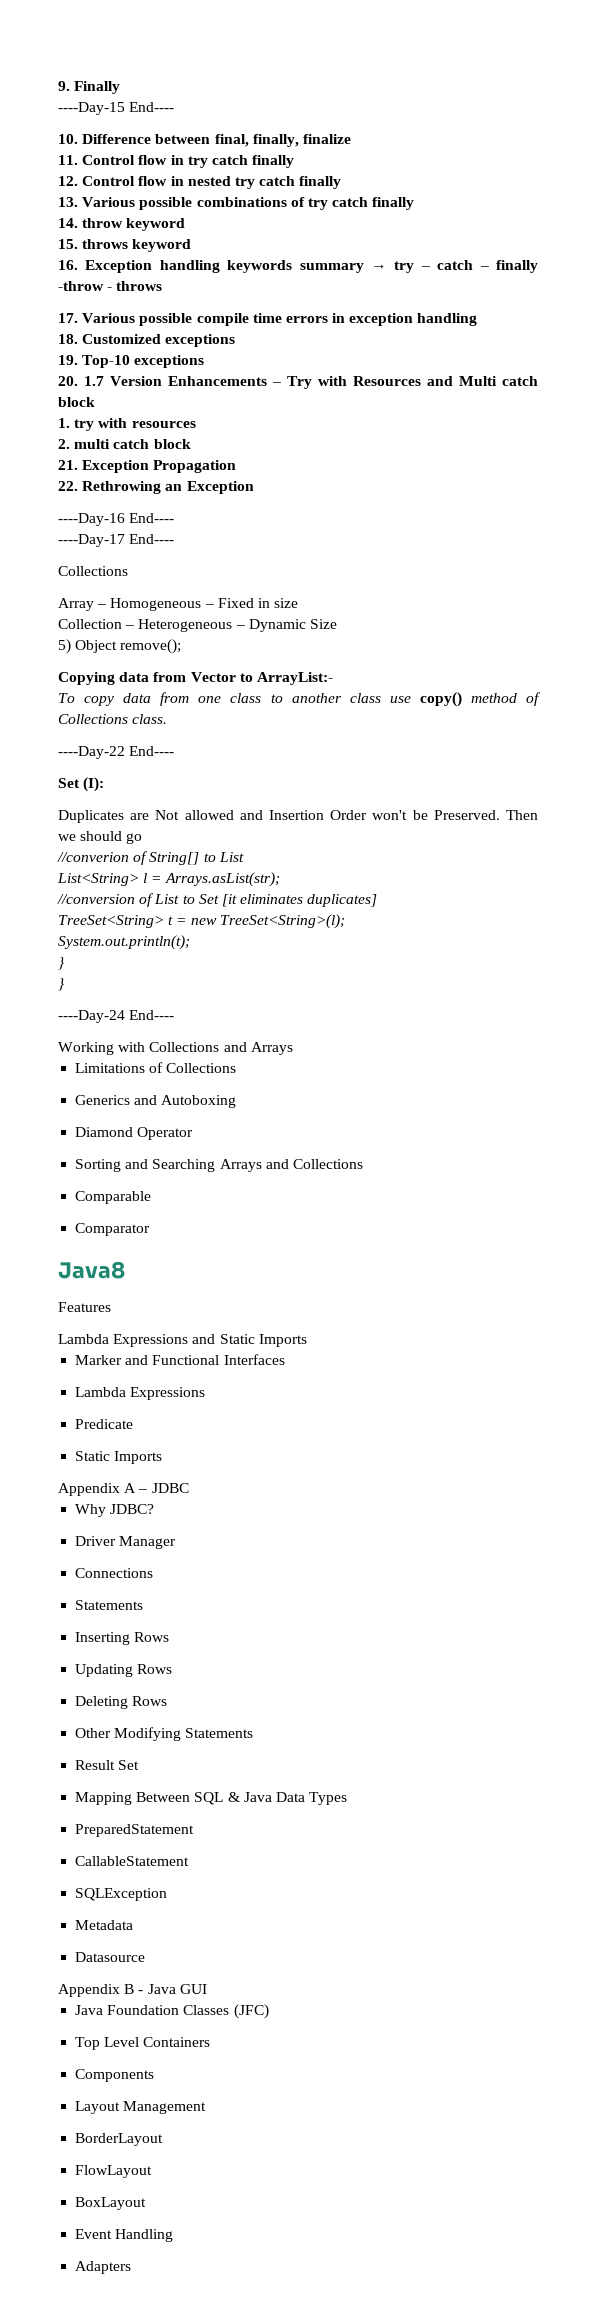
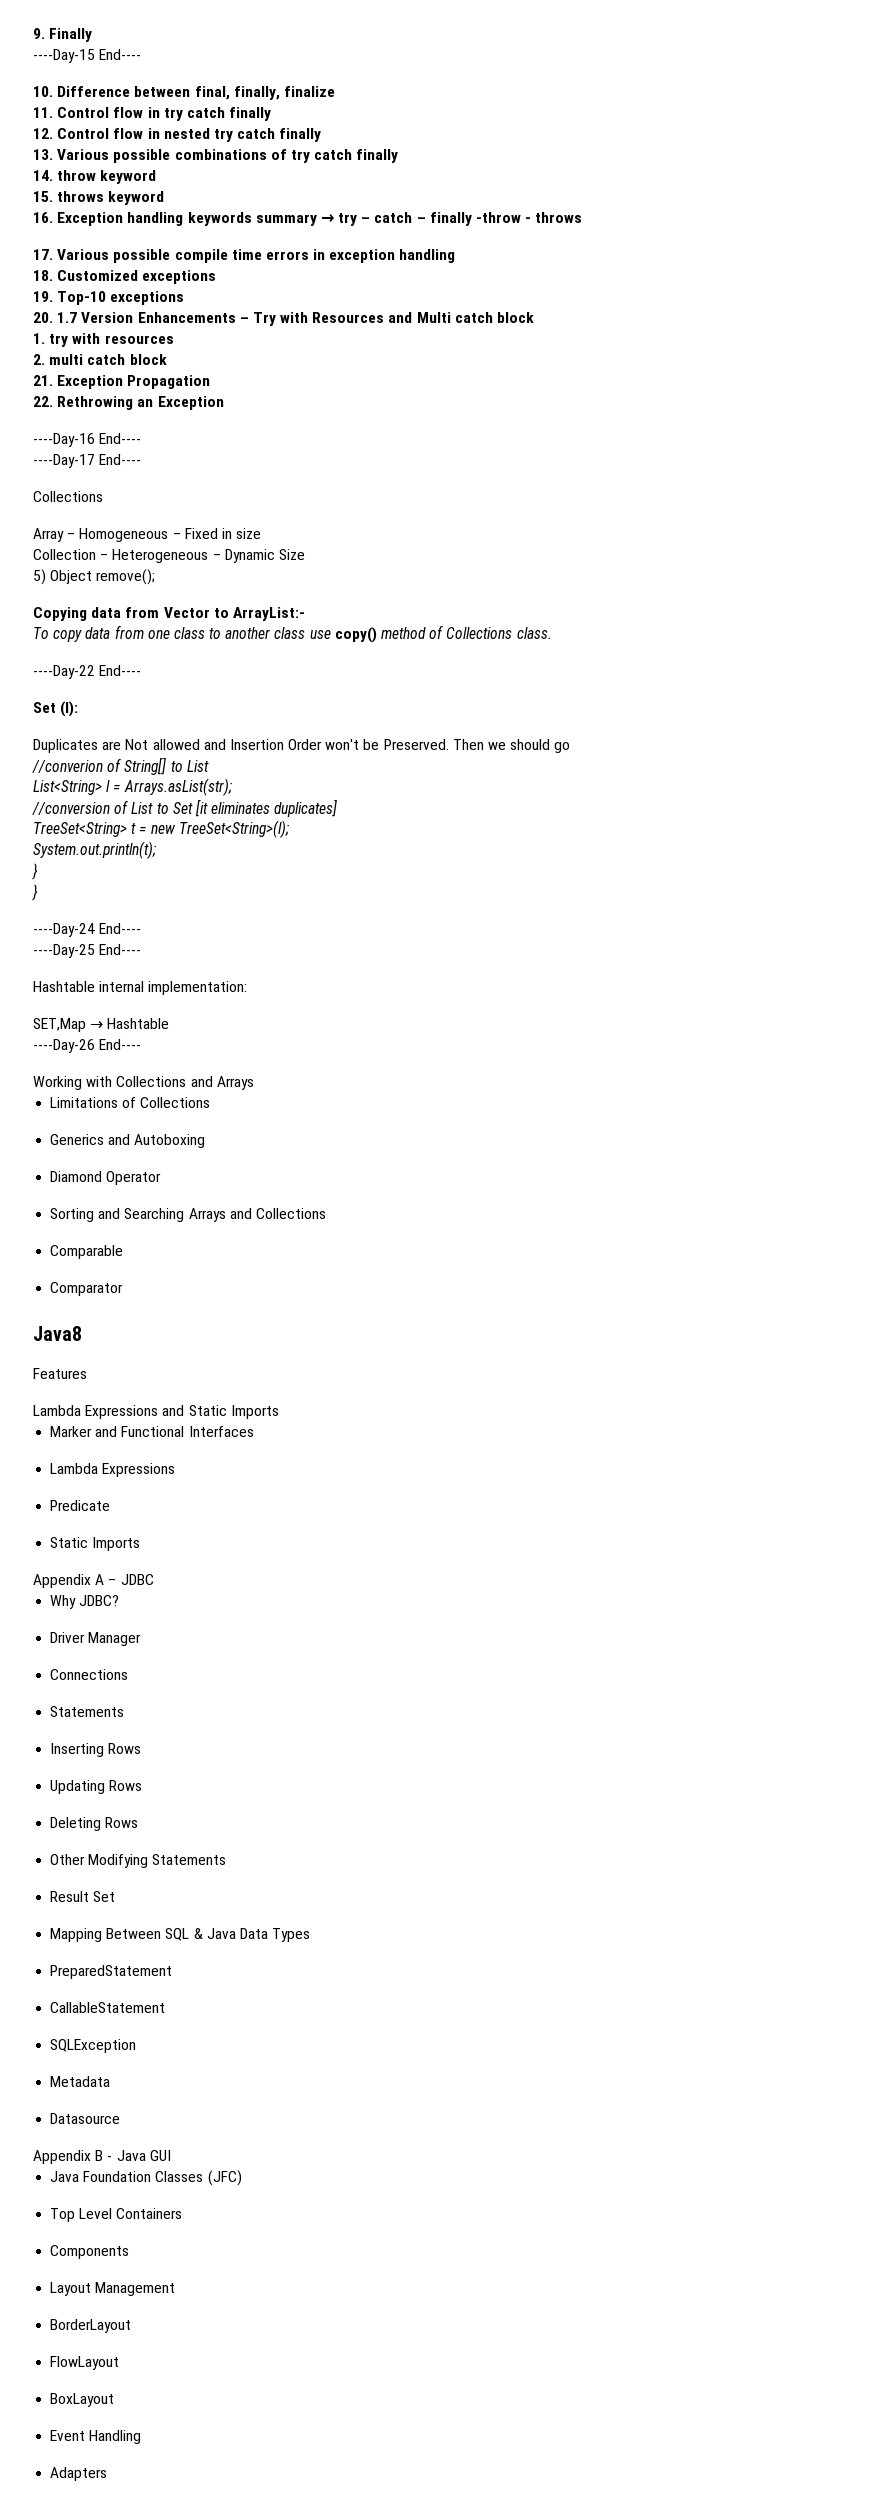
(175, 1015) none -> [33,944,142,958] [33,981,248,995] [33,1018,170,1032] [33,1039,142,1053] // ----Day-25 End---- // Hashtable internal implementation: // SET,Map → Hashtable // ----Day-26 End----

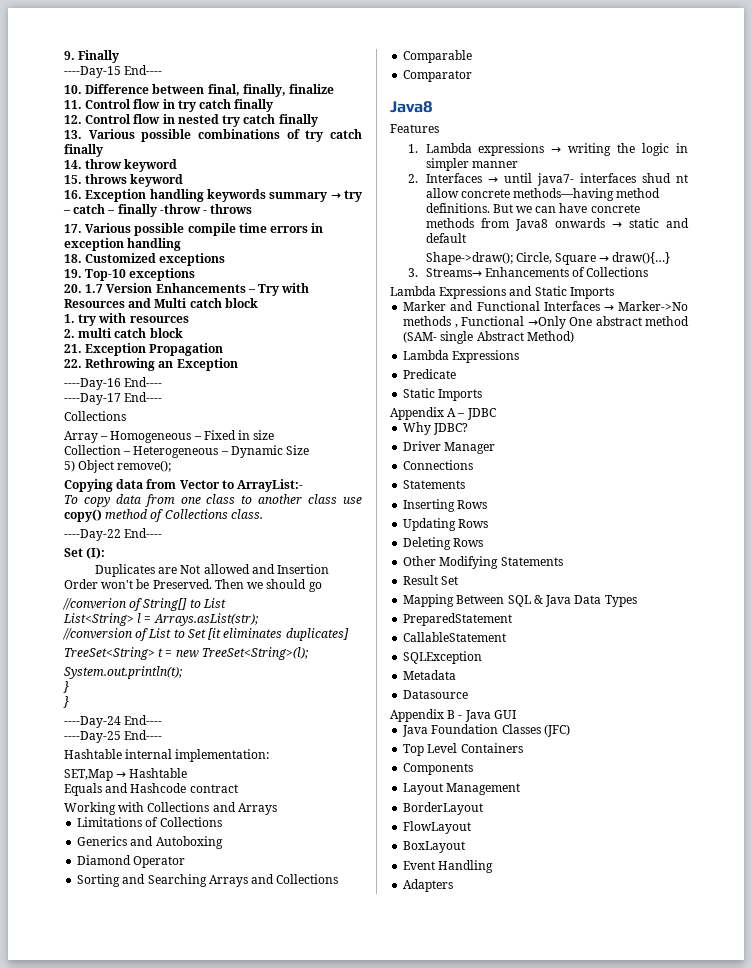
[33,1039,142,1053] ----Day-26 End---- -> [64,783,238,796] Equals and Hashcode contract
(87, 1373) none -> [407,143,688,156] [425,158,518,171] [407,173,688,186] [425,188,661,201] [425,203,640,213] [425,218,689,231] [425,233,466,243] [425,252,671,265] [407,267,649,277] // 1. Lambda expressions → writing the logic in simpler manner // 2. Interfaces → until java7- interfaces shud nt allow concrete methods—having method definitions. But we can have concrete methods from Java8 onwards → static and default // Shape->draw(); Circle, Square → draw(){…} // 3. Streams→ Enhancements of Collections
(254, 1431) none -> [603,301,688,311] [403,316,689,329] [403,331,574,344] → Marker->No methods , Functional →Only One abstract method (SAM- single Abstract Method)

